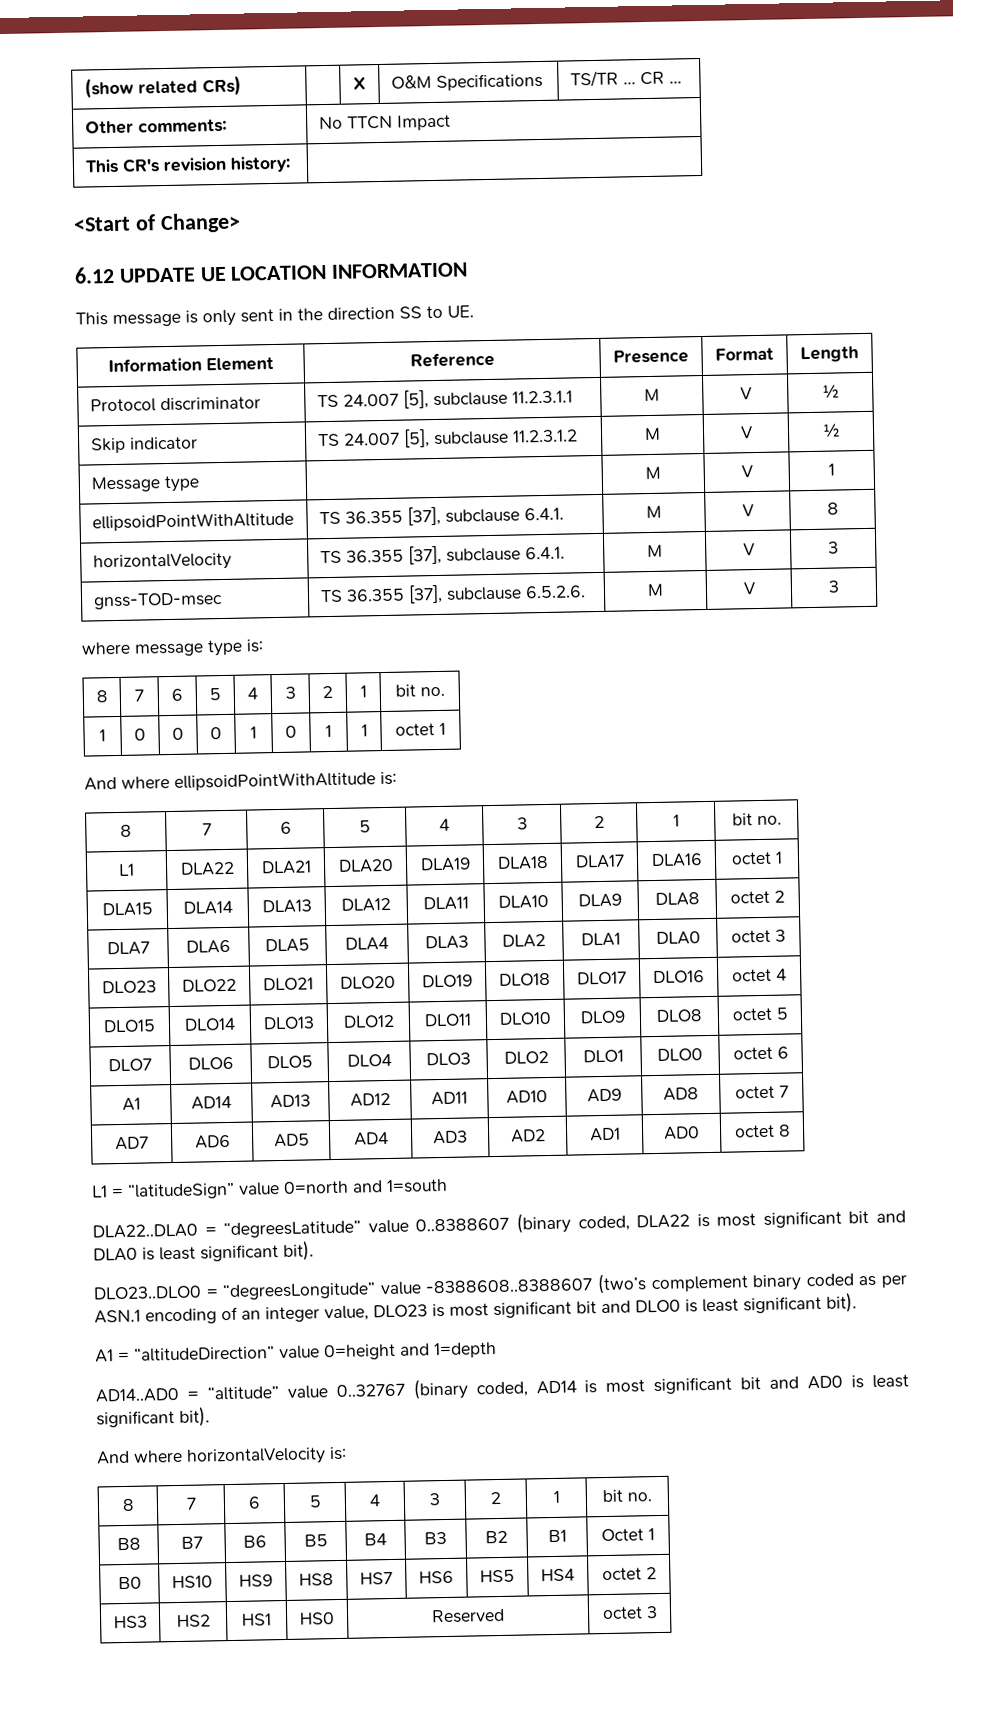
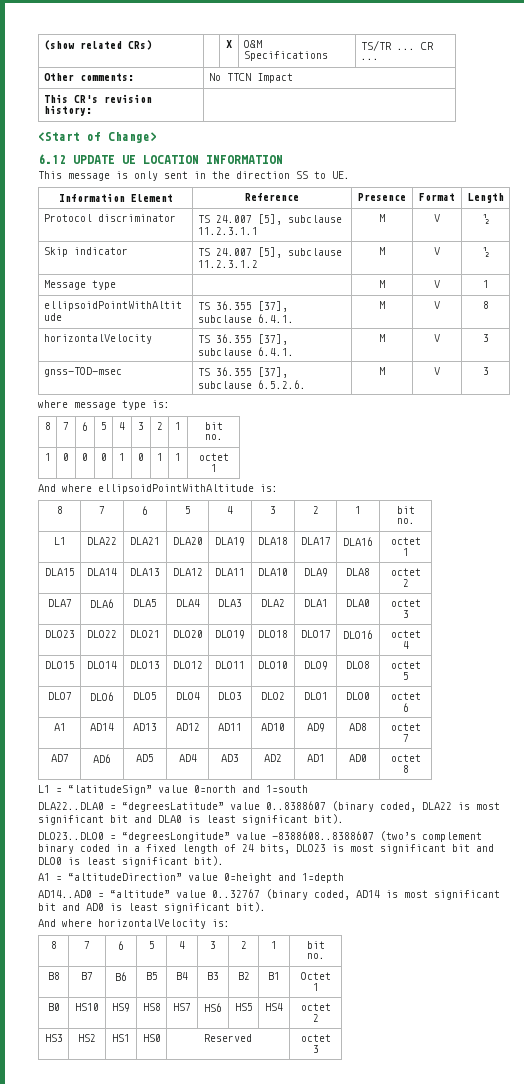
[858,1274,909,1288] [94,1305,369,1325] as per ASN.1 encoding of an integer value, -> [116,844,290,854] in a fixed length of 24 bits,

